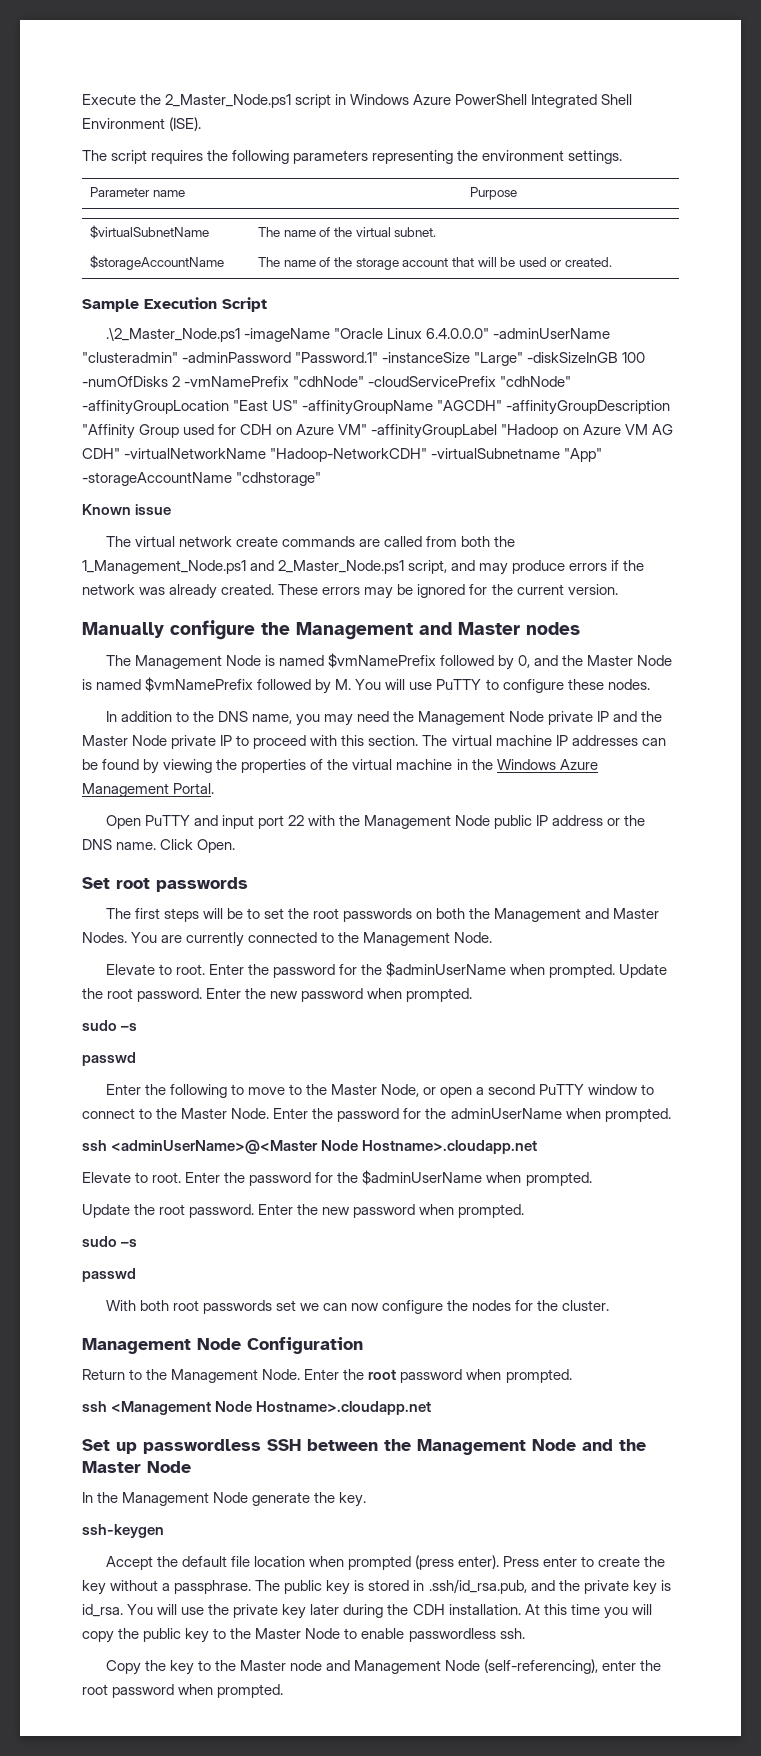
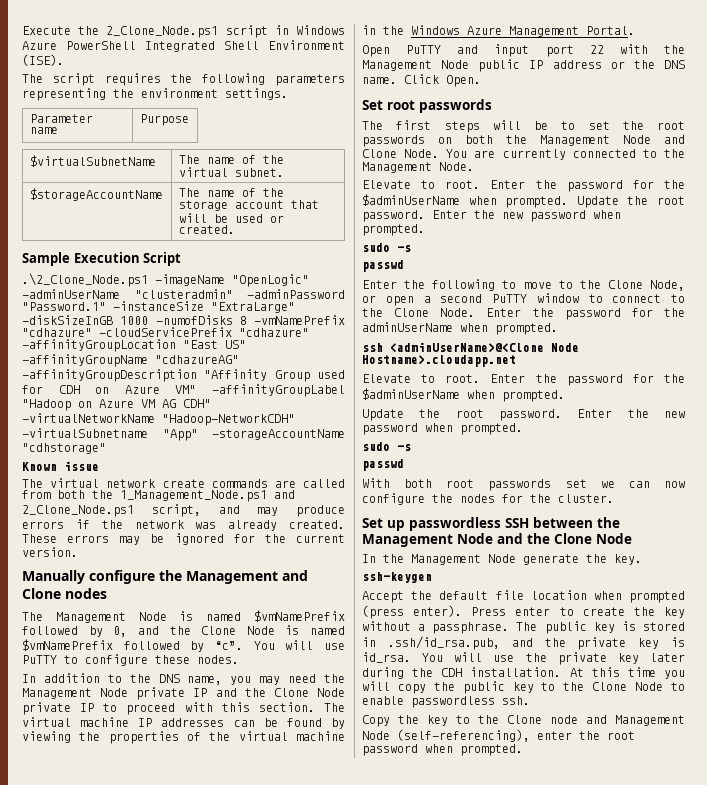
[165,94,292,108] 2_Master_Node.ps1 -> [106,26,219,38] 2_Clone_Node.ps1
[105,327,489,342] .\2_Master_Node.ps1 -imageName "Oracle Linux 6.4.0.0.0" -> [22,273,309,287] .\2_Clone_Node.ps1 -imageName "OpenLogic"
[474,352,646,366] [82,376,572,387] "Large" -diskSizeInGB 100 -numOfDisks 2 -vmNamePrefix "cdhNode" -cloudServicePrefix "cdhNode" -> [211,302,295,313] [22,315,345,325] [22,327,309,337] "ExtraLarge" -diskSizeInGB 1000 -numofDisks 8 -vmNamePrefix "cdhazure" -cloudServicePrefix "cdhazure"
[437,400,503,411] "AGCDH" -> [155,355,239,364] "cdhazureAG"
[278,560,405,574] 2_Master_Node.ps1 -> [22,505,134,517] 2_Clone_Node.ps1
[458,622,520,635] Master -> [22,588,61,599] Clone
[587,655,673,666] [82,677,352,694] Master Node is named $vmNamePrefix followed by M. -> [201,625,345,635] [22,639,243,652] Clone Node is named $vmNamePrefix followed by “c”.
[82,735,128,746] Master -> [273,688,309,697] Clone
[585,908,660,919] [82,932,127,943] and Master Nodes. -> [623,135,685,144] [362,149,440,158] Node and Clone Node.
[330,1084,377,1095] Master -> [607,280,643,289] Clone
[181,1108,228,1119] Master -> [394,308,430,317] Clone
[111,1140,319,1154] <adminUserName>@<Master -> [390,342,544,353] <adminUserName>@<Clone
[82,1337,363,1354] [82,1369,572,1383] [82,1401,432,1415] // Management Node Configuration // Return to the Management Node. Enter the root password when prompted. // ssh <Management Node Hostname>.cloudapp.net -> (614, 498) none
[82,1461,141,1473] Master -> [554,533,592,544] Clone
[255,1628,302,1639] Master -> [592,682,628,691] Clone
[239,1660,286,1671] Master -> [507,715,542,724] Clone

